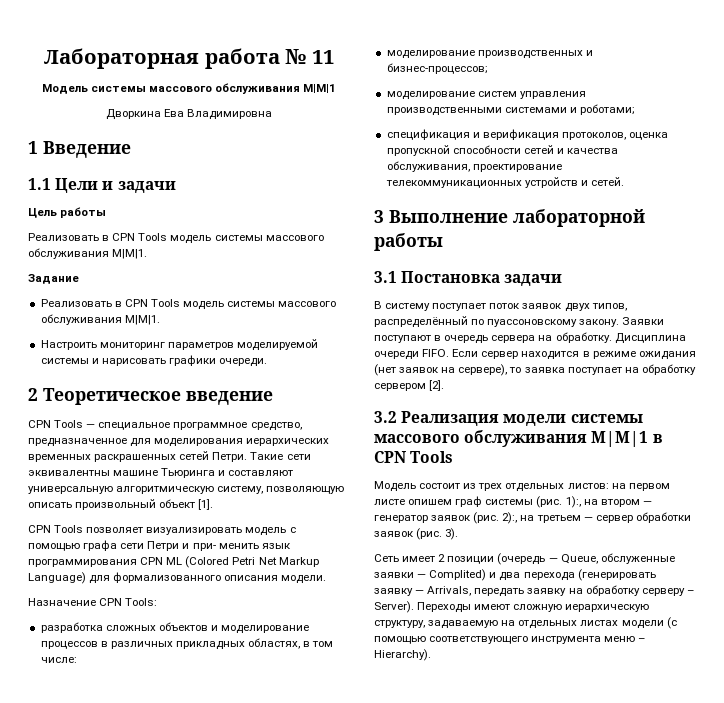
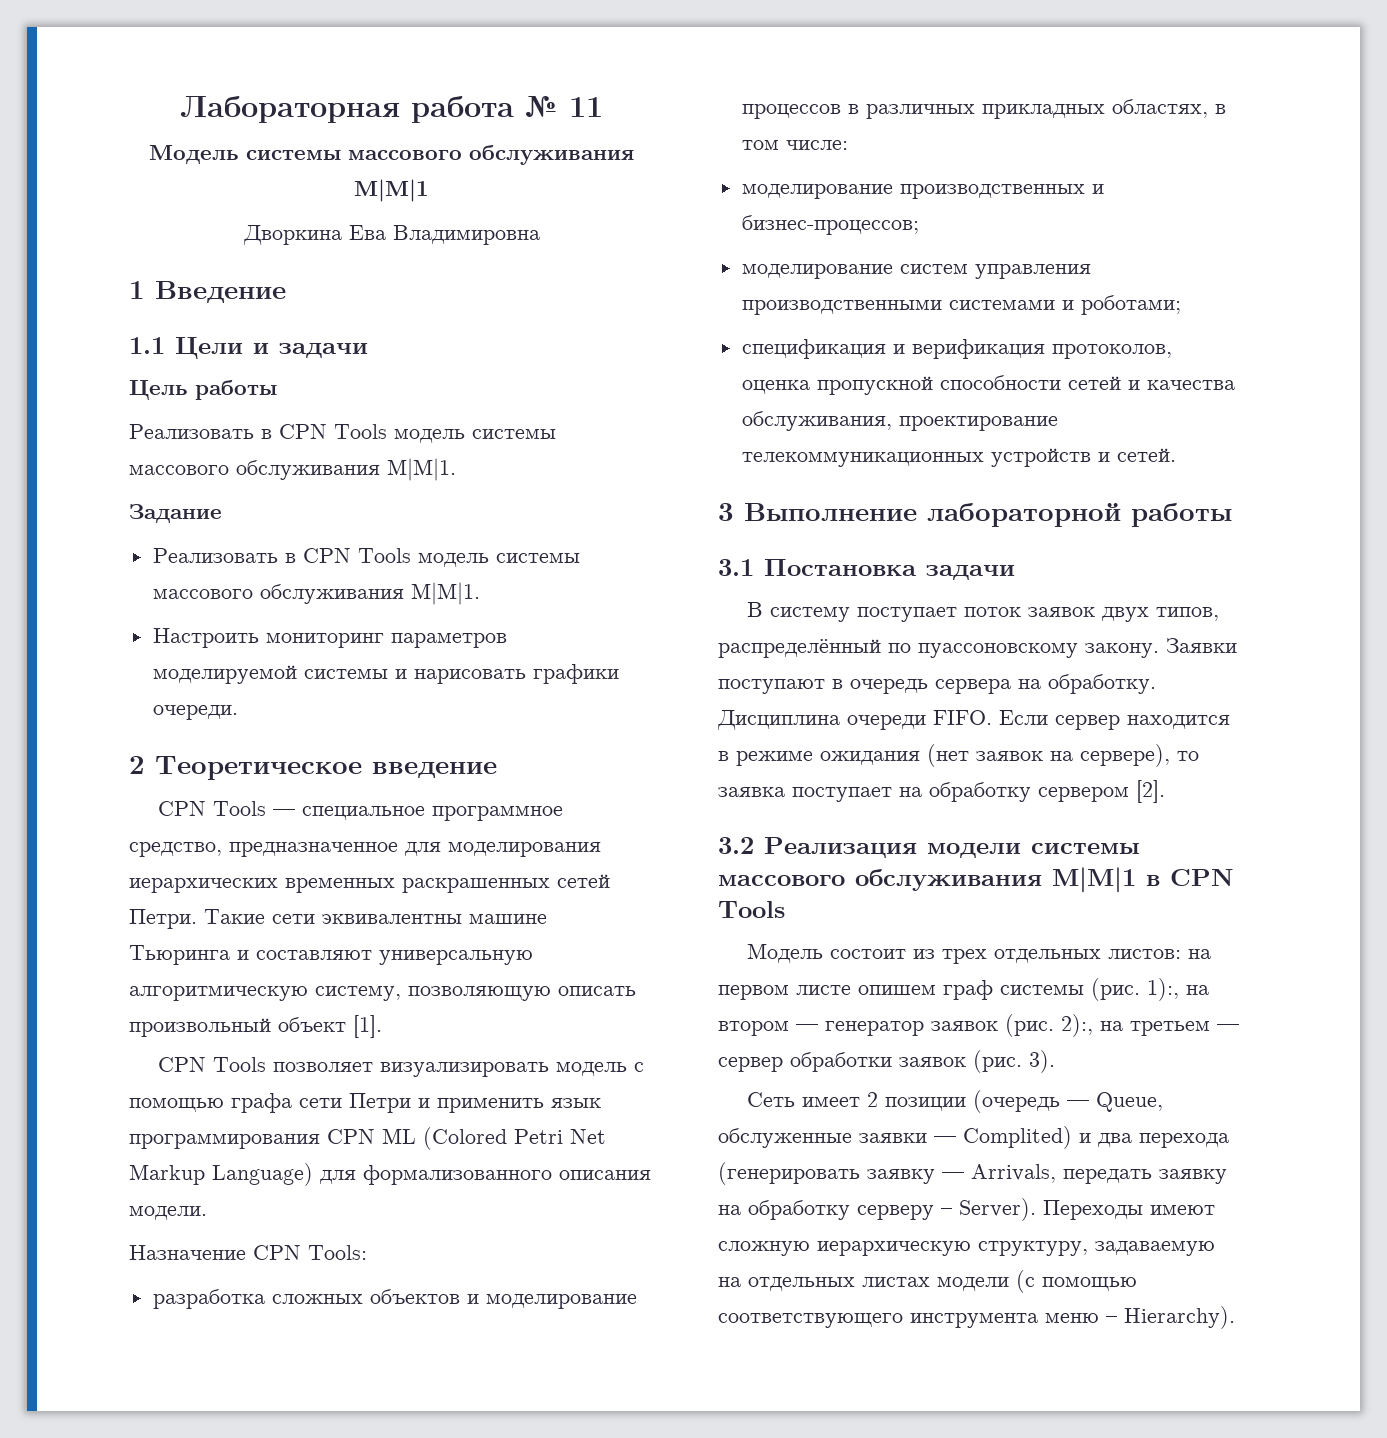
[192,543,259,551] при- менить -> [437,1098,544,1113] применить

